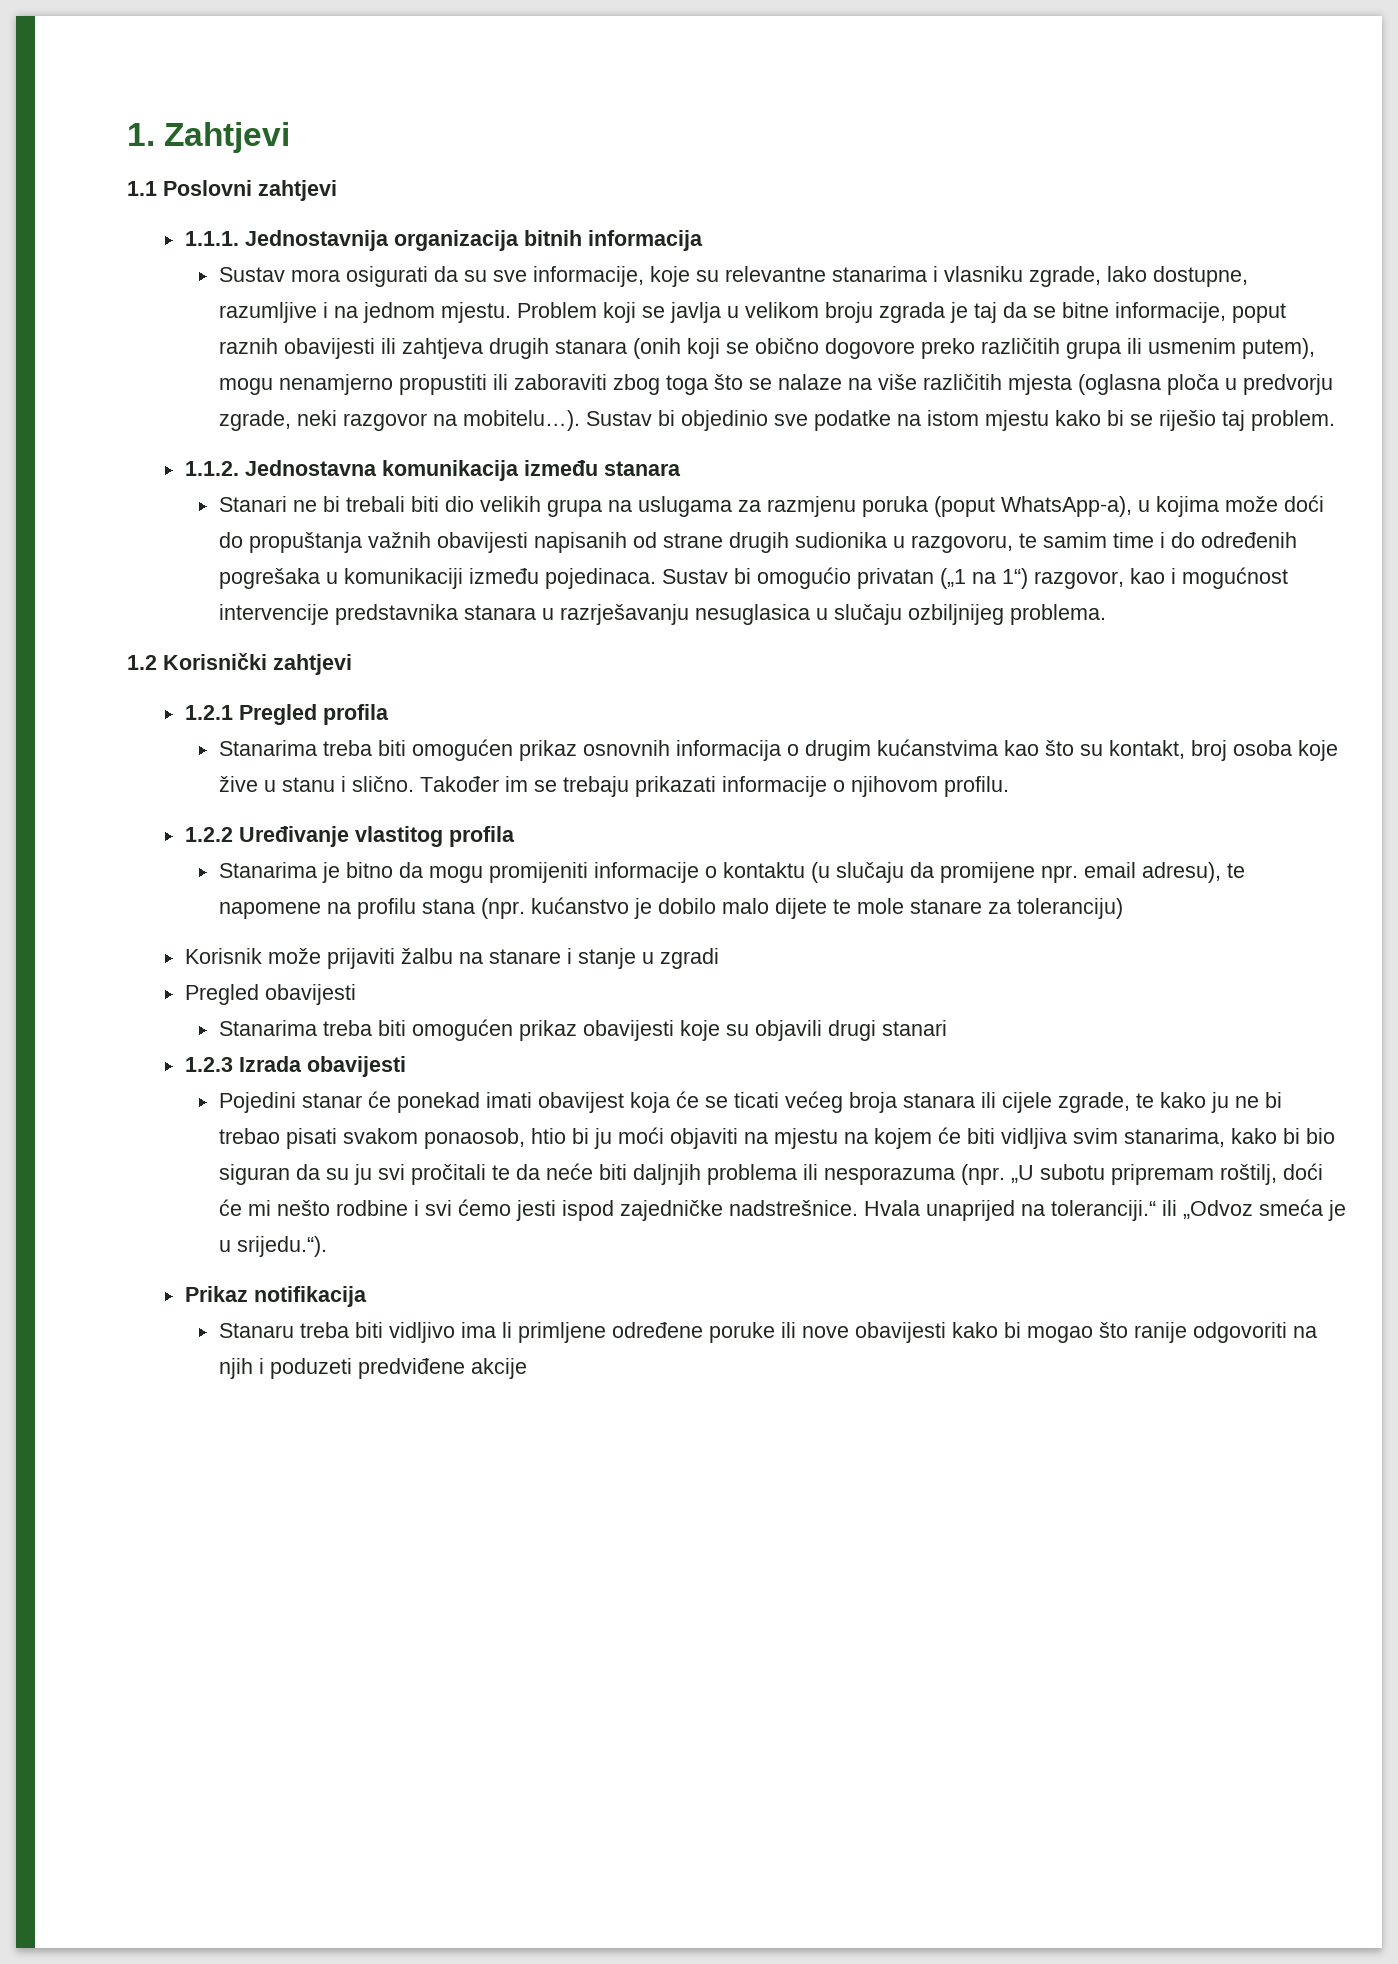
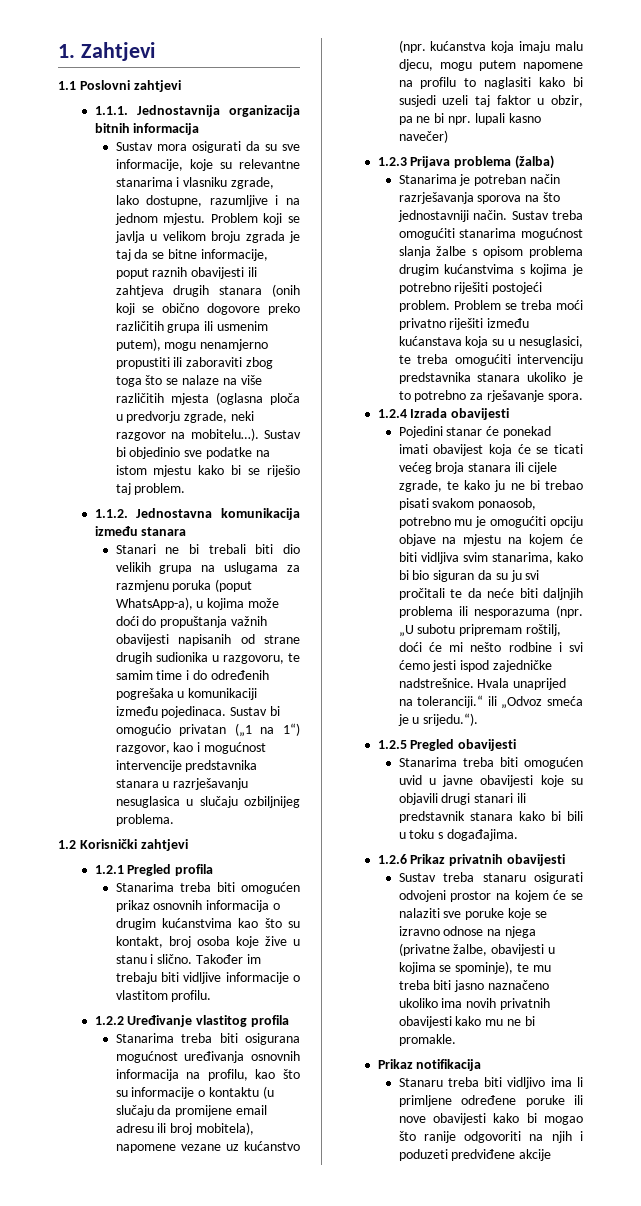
[533,776,938,797] se trebaju prikazati informacije o njihovom -> [115,972,300,984] [115,990,168,1000] trebaju biti vidljive informacije o vlastitom
[321,862,588,883] je bitno da mogu promijeniti -> [181,1033,300,1045] [115,1051,300,1063] [115,1069,300,1081] [115,1090,128,1097] treba biti osigurana mogućnost uređivanja osnovnih informacija na profilu, kao što su
[1040,862,1245,883] [218,897,1123,919] [184,948,719,969] [184,984,356,1005] [218,1019,947,1041] [184,1057,233,1072] npr. email adresu), te napomene na profilu stana (npr. kućanstvo je dobilo malo dijete te mole stanare za toleranciju) // Korisnik može prijaviti žalbu na stanare i stanje u zgradi // Pregled obavijesti // Stanarima treba biti omogućen prikaz obavijesti koje su objavili drugi stanari // 1.2.3 -> [235,1105,267,1115] [115,1122,254,1135] [115,1141,300,1153] [398,40,583,53] [398,59,583,71] [398,77,583,89] [398,95,583,107] [398,113,541,125] [398,130,448,143] [377,155,554,169] [398,174,560,186] [398,192,560,204] [397,210,583,222] [398,228,583,240] [398,246,583,258] [398,264,583,276] [398,282,543,294] [398,300,583,312] [398,318,530,330] [398,336,583,348] [398,354,583,366] [398,372,583,384] [398,390,583,402] [377,409,407,418] email adresu ili broj mobitela), napomene vezane uz kućanstvo (npr. kućanstva koja imaju malu djecu, mogu putem napomene na profilu to naglasiti kako bi susjedi uzeli taj faktor u obzir, pa ne bi npr. lupali kasno navečer) // 1.2.3 Prijava problema (žalba) // Stanarima je potreban način razrješavanja sporova na što jednostavniji način. Sustav treba omogućiti stanarima mogućnost slanja žalbe s opisom problema drugim kućanstvima s kojima je potrebno riješiti postojeći problem. Problem se treba moći privatno riješiti između kućanstava koja su u nesuglasici, te treba omogućiti intervenciju predstavnika stanara ukoliko je to potrebno za rješavanje spora. // 1.2.4
[530,1127,738,1149] htio bi ju moći objaviti -> [398,516,583,528] [398,534,436,546] potrebno mu je omogućiti opciju objave
(327, 1246) none -> [377,739,517,751] [398,757,583,769] [398,775,583,787] [398,793,526,805] [398,811,583,823] [398,829,518,841] [377,854,565,866] [398,872,583,884] [398,890,583,902] [398,908,547,920] [398,926,536,938] [398,943,555,956] [398,961,551,974] [398,980,549,992] [398,998,550,1010] [398,1016,535,1028] [398,1034,456,1046] // 1.2.5 Pregled obavijesti // Stanarima treba biti omogućen uvid u javne obavijesti koje su objavili drugi stanari ili predstavnik stanara kako bi bili u toku s događajima. // 1.2.6 Prikaz privatnih obavijesti // Sustav treba stanaru osigurati odvojeni prostor na kojem će se nalaziti sve poruke koje se izravno odnose na njega (privatne žalbe, obavijesti u kojima se spominje), te mu treba biti jasno naznačeno ukoliko ima novih privatnih obavijesti kako mu ne bi promakle.

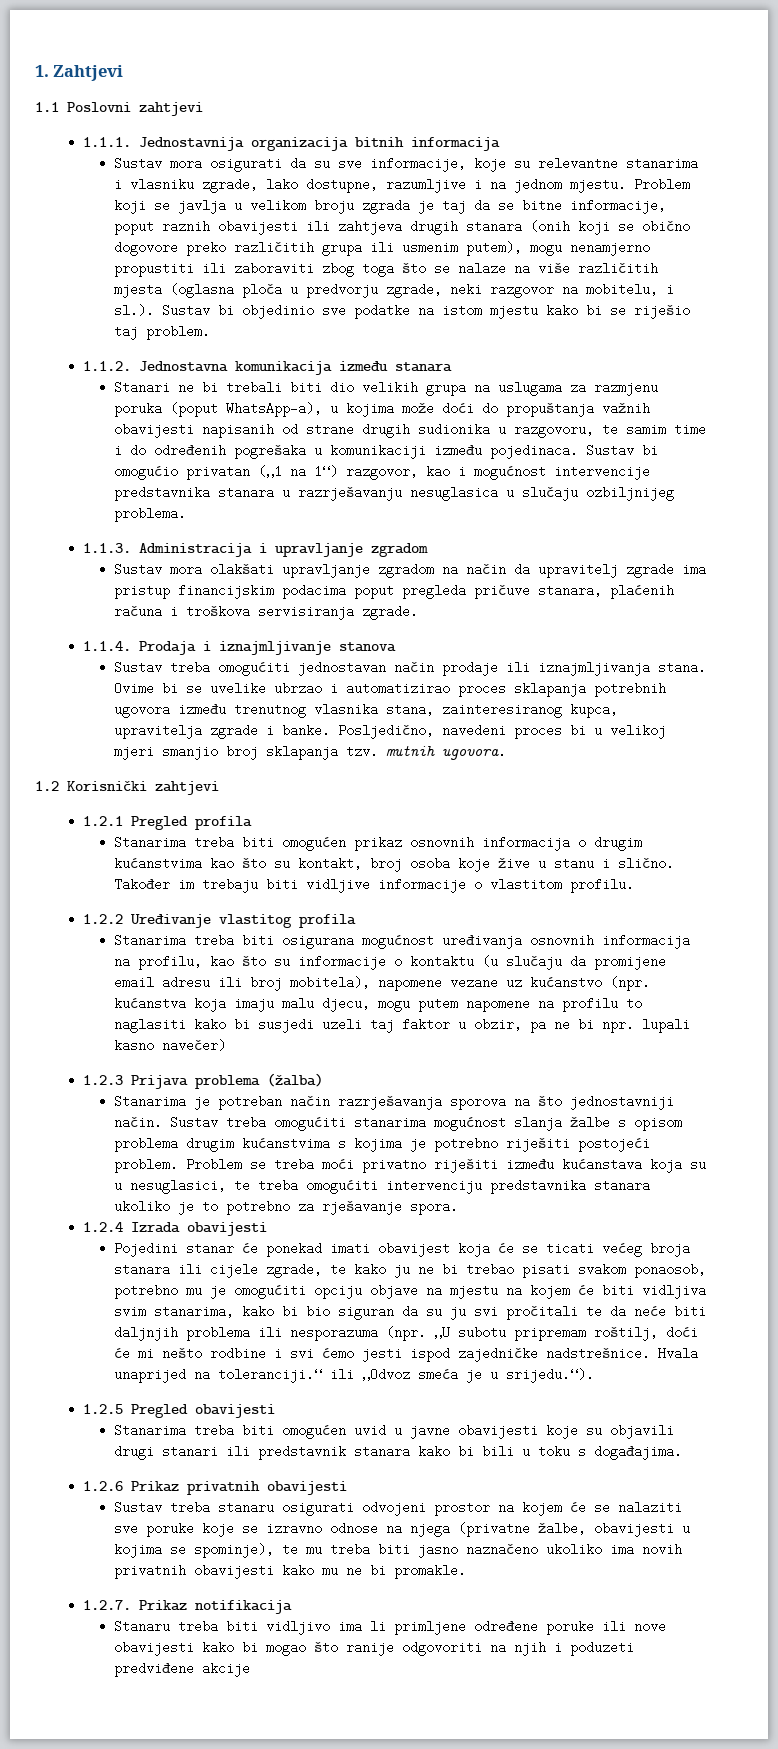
[190,428,259,441] mobitelu…). -> [585,283,674,296] [113,304,154,317] mobitelu, i sl.).
(174, 820) none -> [82,543,428,557] [113,563,706,578] [113,584,674,599] [113,605,418,620] [82,641,396,655] [113,661,706,676] [113,682,666,697] [113,703,618,718] [113,724,666,739] [113,745,506,760] // 1.1.3. Administracija i upravljanje zgradom // Sustav mora olakšati upravljanje zgradom na način da upravitelj zgrade ima pristup financijskim podacima poput pregleda pričuve stanara, plaćenih računa i troškova servisiranja zgrade. // 1.1.4. Prodaja i iznajmljivanje stanova // Sustav treba omogućiti jednostavan način prodaje ili iznajmljivanja stana. Ovime bi se uvelike ubrzao i automatizirao proces sklapanja potrebnih ugovora između trenutnog vlasnika stana, zainteresiranog kupca, upravitelja zgrade i banke. Posljedično, navedeni proces bi u velikoj mjeri smanjio broj sklapanja tzv. mutnih ugovora.
(456, 1040) none -> [82,1600,131,1610] 1.2.7.

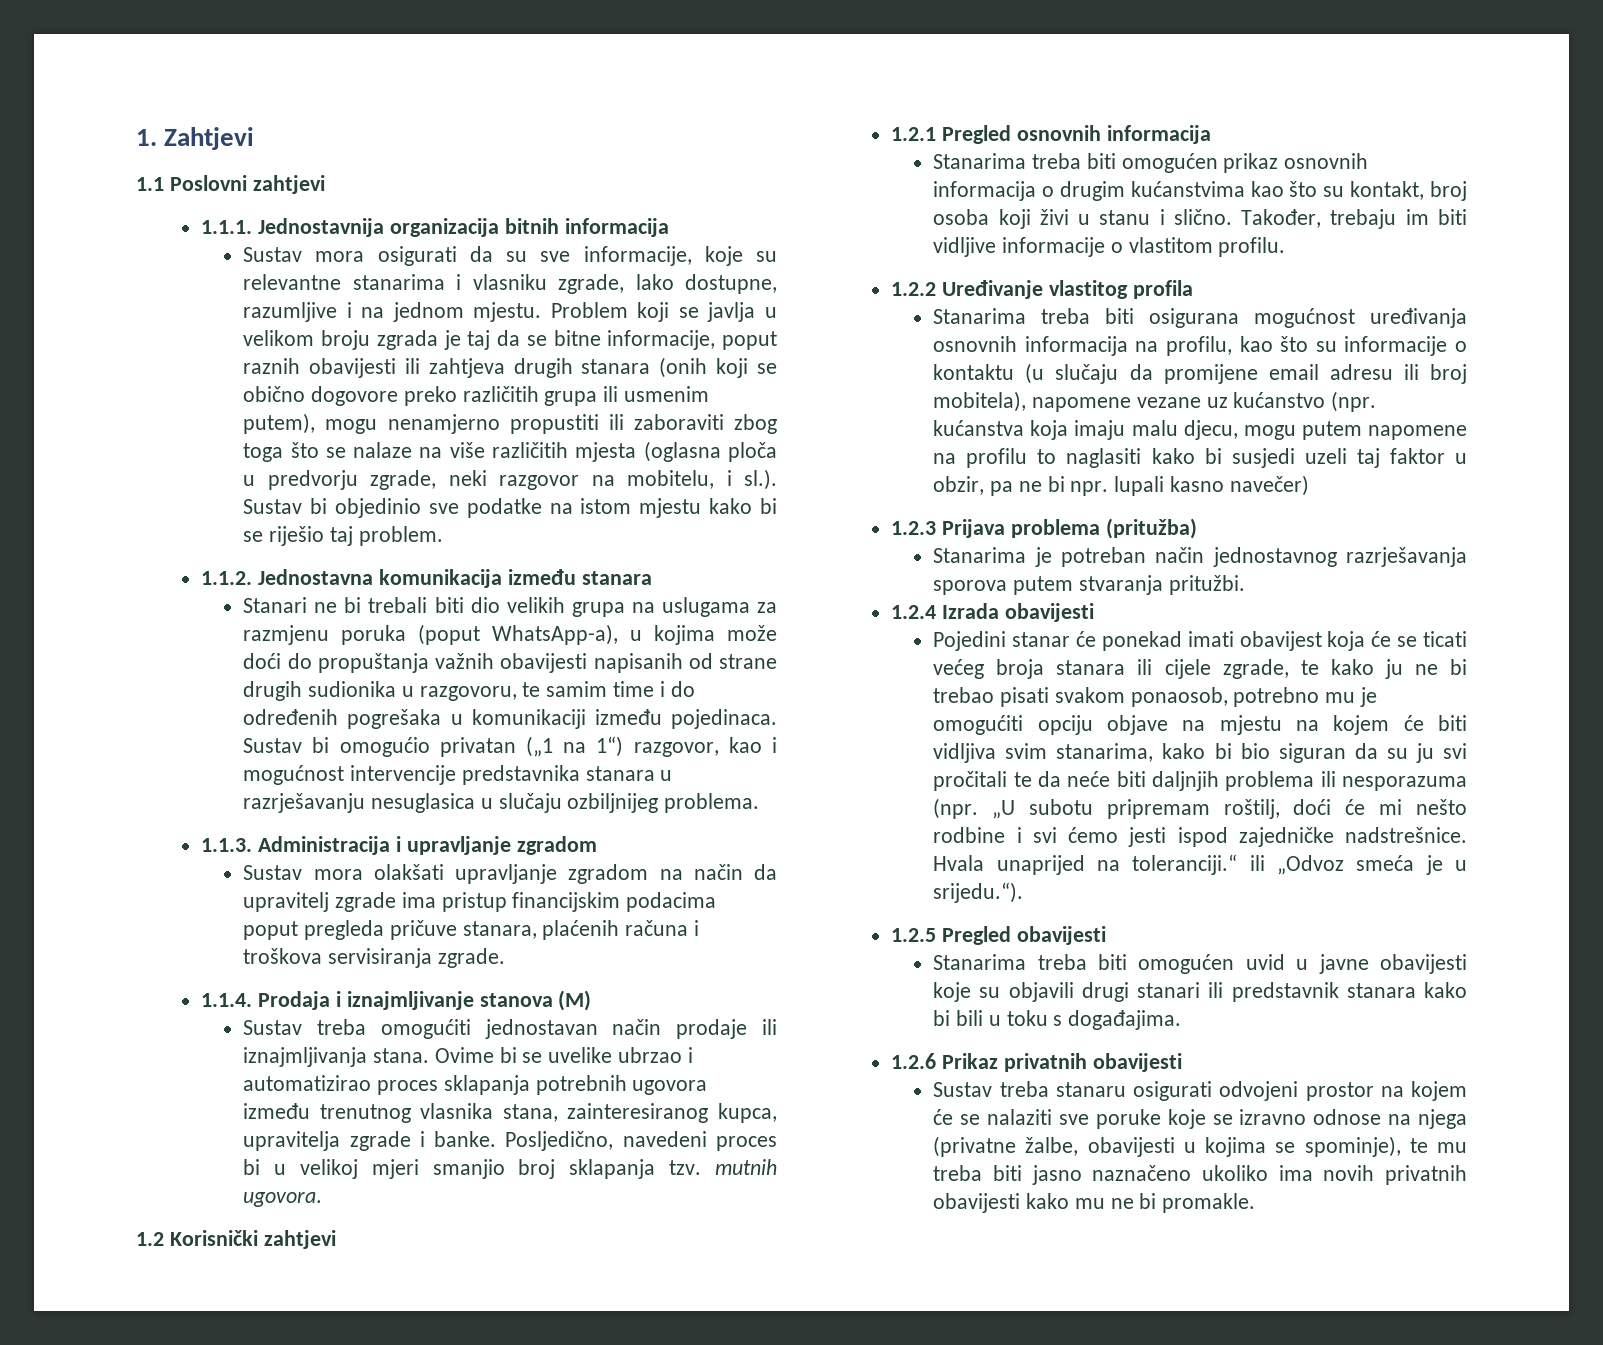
(396, 647) none -> [558,990,592,1011] (M)
[194,816,252,830] profila -> [1017,125,1211,144] osnovnih informacija
[457,857,530,872] koje žive -> [998,209,1069,229] koji živi
[113,878,258,893] Također im trebaju -> [1241,209,1429,229] Također, trebaju im
[266,1073,323,1087] (žalba) -> [1105,518,1197,539] (pritužba)
(330, 1101) none -> [1212,547,1337,567] jednostavnog
[513,1095,674,1110] [113,1116,682,1131] [113,1137,650,1152] [113,1158,706,1173] [113,1179,650,1194] [113,1200,458,1215] na što jednostavniji način. Sustav treba omogućiti stanarima mogućnost slanja žalbe s opisom problema drugim kućanstvima s kojima je potrebno riješiti postojeći problem. Problem se treba moći privatno riješiti između kućanstava koja su u nesuglasici, te treba omogućiti intervenciju predstavnika stanara ukoliko je to potrebno za rješavanje spora. -> [1013,575,1245,595] putem stvaranja pritužbi.
[82,1600,292,1614] [113,1620,666,1635] [113,1641,634,1656] [113,1662,250,1677] // 1.2.7. Prikaz notifikacija // Stanaru treba biti vidljivo ima li primljene određene poruke ili nove obavijesti kako bi mogao što ranije odgovoriti na njih i poduzeti predviđene akcije -> (1256, 1203) none

